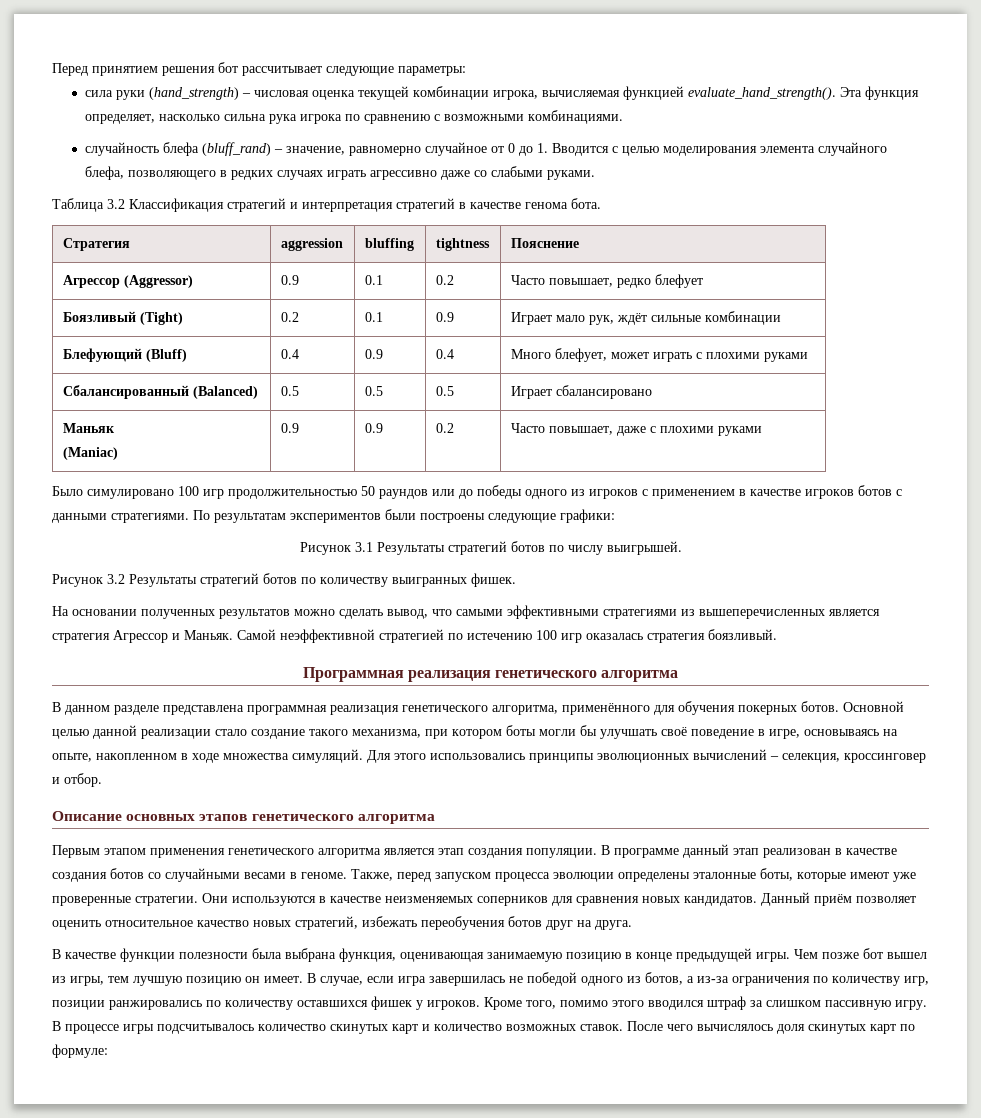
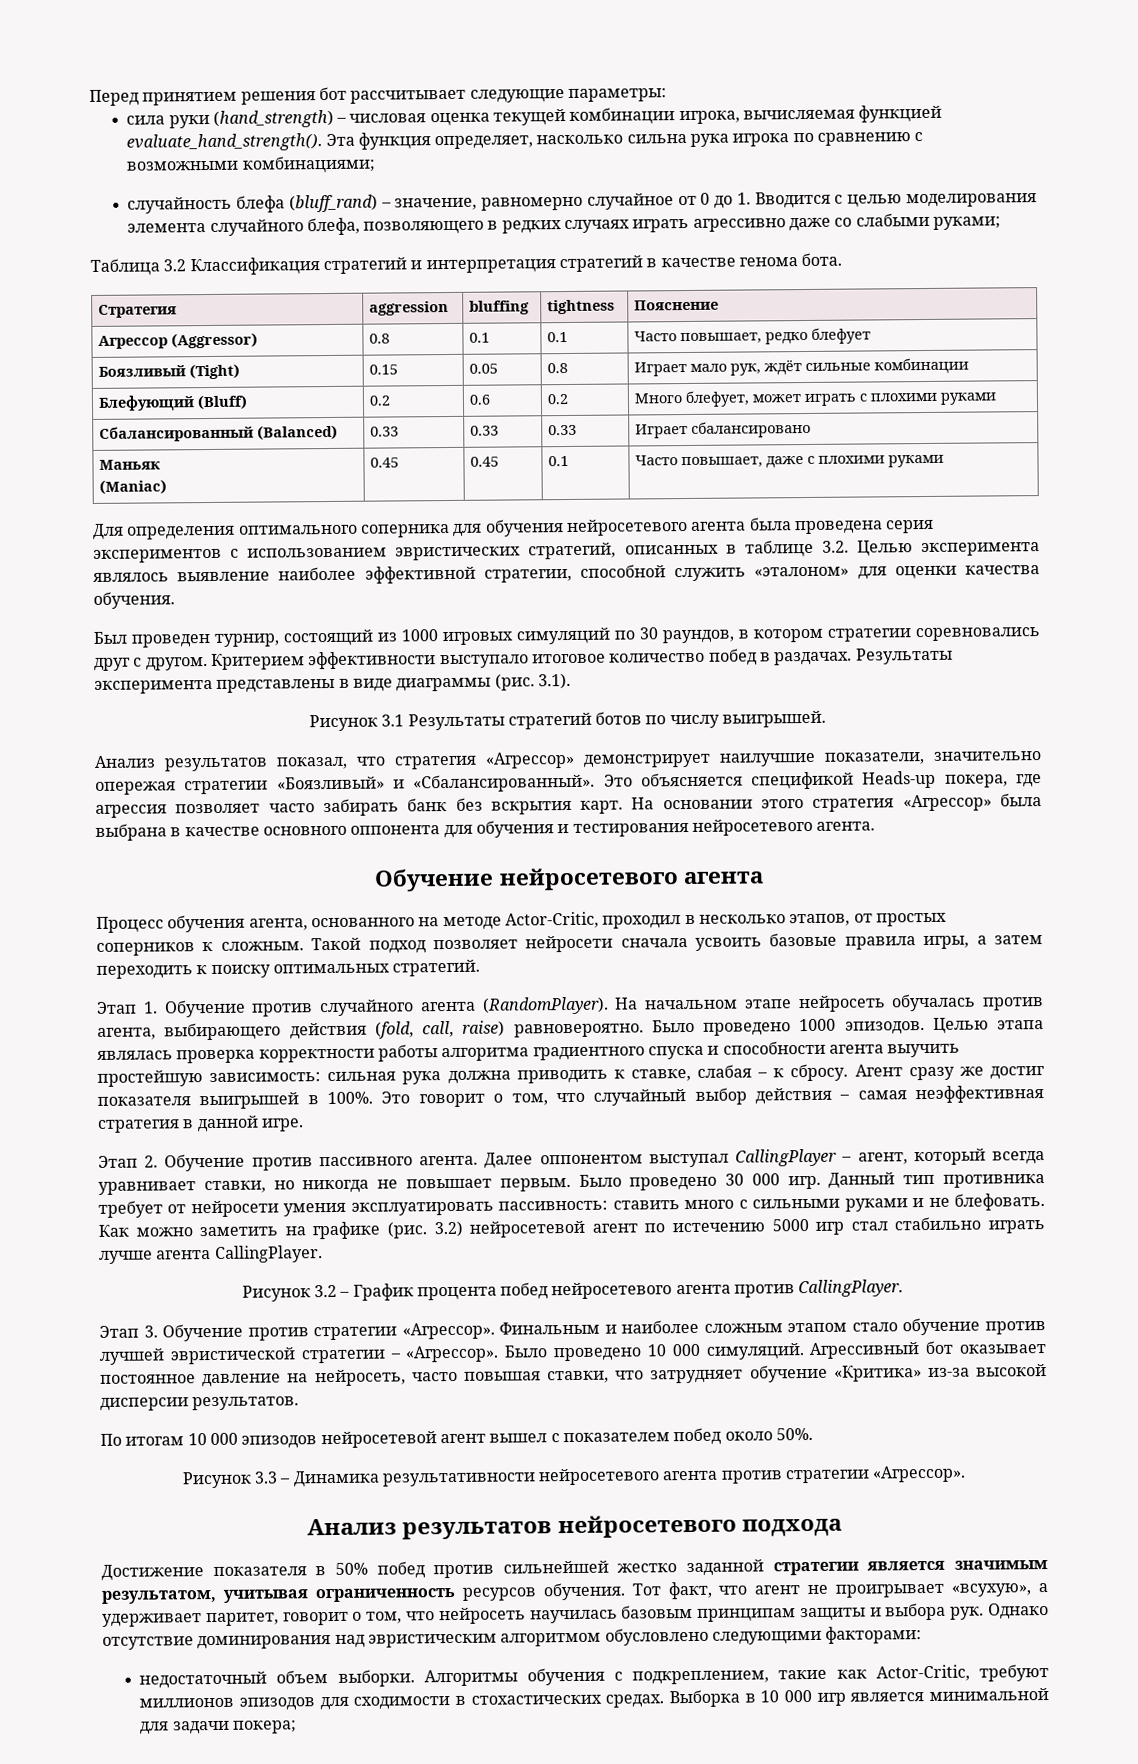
[528,110,624,124] комбинациями. -> [241,155,376,174] комбинациями;
[547,170,596,180] руками. -> [933,216,1002,230] руками;
[280,275,299,285] [364,275,383,285] [435,275,454,285] 0.9 | 0.1 | 0.2 -> [368,333,390,344] [468,332,490,343] [546,331,568,343] 0.8 | 0.1 | 0.1
[280,312,299,322] [364,312,383,322] [435,312,454,322] 0.2 | 0.1 | 0.9 -> [368,364,398,375] [468,363,498,374] [546,362,568,374] 0.15 | 0.05 | 0.8
[280,349,299,359] [364,349,383,359] [435,349,454,359] 0.4 | 0.9 | 0.4 -> [368,395,391,406] [468,394,490,405] [546,393,568,405] 0.2 | 0.6 | 0.2
[280,386,299,396] [364,386,383,396] [435,386,454,396] 0.5 | 0.5 | 0.5 -> [369,426,399,437] [469,425,499,436] [547,424,577,436] 0.33 | 0.33 | 0.33
[280,423,299,433] [364,423,383,433] [435,423,454,433] 0.9 | 0.9 | 0.2 -> [369,457,399,468] [469,456,499,467] [547,455,569,467] 0.45 | 0.45 | 0.1
[52,485,902,499] [52,509,615,523] Было симулировано 100 игр продолжительностью 50 раундов или до победы одного из игроков с применением в качестве игроков ботов с данными стратегиями. По результатам экспериментов были построены следующие графики: -> [92,517,935,540] [93,539,1041,563] [93,564,1041,584] [93,591,175,609] [93,627,1040,648] [94,647,953,671] [94,672,571,694] Для определения оптимального соперника для обучения нейросетевого агента была проведена серия экспериментов с использованием эвристических стратегий, описанных в таблице 3.2. Целью эксперимента являлось выявление наиболее эффективной стратегии, способной служить «эталоном» для оценки качества обучения. // Был проведен турнир, состоящий из 1000 игровых симуляций по 30 раундов, в котором стратегии соревновались друг с другом. Критерием эффективности выступало итоговое количество побед в раздачах. Результаты эксперимента представлены в виде диаграммы (рис. 3.1).
[52,573,516,587] [52,605,880,619] [52,629,777,643] [302,667,679,682] [52,701,904,715] [52,725,898,739] [52,749,926,763] [52,773,102,787] [52,811,435,824] [52,844,897,858] [52,868,916,882] [52,892,916,906] [52,916,632,930] [52,948,927,962] [52,972,929,986] [52,996,927,1010] [52,1021,915,1034] [52,1044,108,1058] Рисунок 3.2 Результаты стратегий ботов по количеству выигранных фишек. // На основании полученных результатов можно сделать вывод, что самыми эффективными стратегиями из вышеперечисленных является стратегия Агрессор и Маньяк. Самой неэффективной стратегией по истечению 100 игр оказалась стратегия боязливый. // Программная реализация генетического алгоритма // В данном разделе представлена программная реализация генетического алгоритма, применённого для обучения покерных ботов. Основной целью данной реализации стало создание такого механизма, при котором боты могли бы улучшать своё поведение в игре, основываясь на опыте, накопленном в ходе множества симуляций. Для этого использовались принципы эволюционных вычислений – селекция, кроссинговер и отбор. // Описание основных этапов генетического алгоритма // Первым этапом применения генетического алгоритма является этап создания популяции. В программе данный этап реализован в качестве создания ботов со случайными весами в геноме. Также, перед запуском процесса эволюции определены эталонные боты, которые имеют уже проверенные стратегии. Они используются в качестве неизменяемых соперников для сравнения новых кандидатов. Данный приём позволяет оценить относительное качество новых стратегий, избежать переобучения ботов друг на друга. // В качестве функции полезности была выбрана функция, оценивающая занимаемую позицию в конце предыдущей игры. Чем позже бот вышел из игры, тем лучшую позицию он имеет. В случае, если игра завершилась не победой одного из ботов, а из-за ограничения по количеству игр, позиции ранжировались по количеству оставшихся фишек у игроков. Кроме того, помимо этого вводился штраф за слишком пассивную игру. В процессе игры подсчитывалось количество скинутых карт и количество возможных ставок. После чего вычислялось доля скинутых карт по формуле: -> [94,751,1041,772] [95,770,1042,795] [95,793,1042,818] [95,818,876,841] [374,867,764,892] [96,911,947,933] [96,932,1043,956] [96,959,481,979] [96,993,1044,1018] [97,1017,1044,1041] [97,1040,961,1064] [97,1063,1045,1087] [97,1085,1044,1110] [97,1115,304,1133] [98,1148,1046,1172] [98,1172,1046,1195] [98,1193,1045,1218] [98,1216,1046,1240] [99,1245,323,1264] [241,1279,904,1302] [99,1317,1046,1342] [99,1340,1047,1365] [100,1364,1047,1388] [100,1396,300,1411] [100,1427,813,1449] [181,1465,967,1489] [307,1514,842,1540] [101,1559,1048,1581] [101,1581,1048,1604] [102,1602,1050,1627] [102,1626,923,1650] [139,1664,1049,1689] [139,1688,1050,1711] [140,1720,297,1735] Анализ результатов показал, что стратегия «Агрессор» демонстрирует наилучшие показатели, значительно опережая стратегии «Боязливый» и «Сбалансированный». Это объясняется спецификой Heads-up покера, где агрессия позволяет часто забирать банк без вскрытия карт. На основании этого стратегия «Агрессор» была выбрана в качестве основного оппонента для обучения и тестирования нейросетевого агента. // Обучение нейросетевого агента // Процесс обучения агента, основанного на методе Actor-Critic, проходил в несколько этапов, от простых соперников к сложным. Такой подход позволяет нейросети сначала усвоить базовые правила игры, а затем переходить к поиску оптимальных стратегий. // Этап 1. Обучение против случайного агента (RandomPlayer). На начальном этапе нейросеть обучалась против агента, выбирающего действия (fold, call, raise) равновероятно. Было проведено 1000 эпизодов. Целью этапа являлась проверка корректности работы алгоритма градиентного спуска и способности агента выучить простейшую зависимость: сильная рука должна приводить к ставке, слабая – к сбросу. Агент сразу же достиг показателя выигрышей в 100%. Это говорит о том, что случайный выбор действия – самая неэффективная стратегия в данной игре. // Этап 2. Обучение против пассивного агента. Далее оппонентом выступал CallingPlayer – агент, который всегда уравнивает ставки, но никогда не повышает первым. Было проведено 30 000 игр. Данный тип противника требует от нейросети умения эксплуатировать пассивность: ставить много с сильными руками и не блефовать. Как можно заметить на графике (рис. 3.2) нейросетевой агент по истечению 5000 игр стал стабильно играть лучше агента CallingPlayer. // Рисунок 3.2 – График процента побед нейросетевого агента против CallingPlayer. // Этап 3. Обучение против стратегии «Агрессор». Финальным и наиболее сложным этапом стало обучение против лучшей эвристической стратегии – «Агрессор». Было проведено 10 000 симуляций. Агрессивный бот оказывает постоянное давление на нейросеть, часто повышая ставки, что затрудняет обучение «Критика» из-за высокой дисперсии результатов. // По итогам 10 000 эпизодов нейросетевой агент вышел с показателем побед около 50%. // Рисунок 3.3 – Динамика результативности нейросетевого агента против стратегии «Агрессор». // Анализ результатов нейросетевого подхода // Достижение показателя в 50% побед против сильнейшей жестко заданной стратегии является значимым результатом, учитывая ограниченность ресурсов обучения. Тот факт, что агент не проигрывает «всухую», а удерживает паритет, говорит о том, что нейросеть научилась базовым принципам защиты и выбора рук. Однако отсутствие доминирования над эвристическим алгоритмом обусловлено следующими факторами: // недостаточный объем выборки. Алгоритмы обучения с подкреплением, такие как Actor-Critic, требуют миллионов эпизодов для сходимости в стохастических средах. Выборка в 10 000 игр является минимальной для задачи покера;

